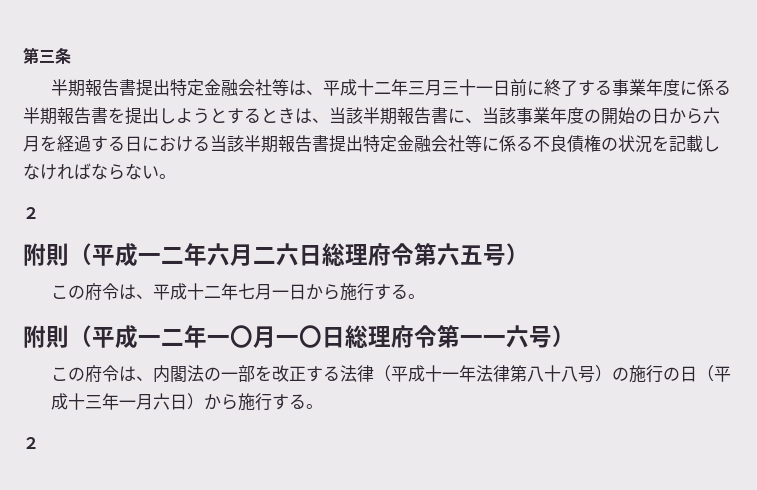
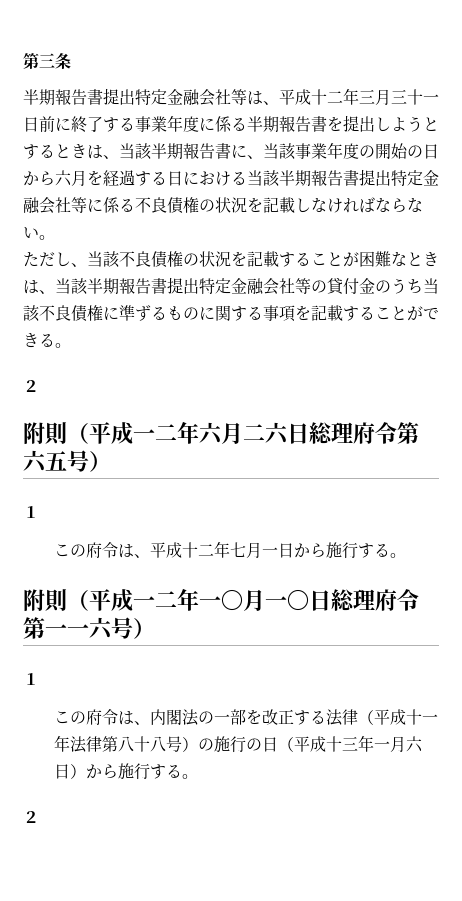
(176, 176) none -> [23,251,439,268] [23,277,439,295] [23,305,439,322] [23,333,71,348] // ただし、当該不良債権の状況を記載することが困難なときは、当該半期報告書提出特定金融会社等の貸付金のうち当該不良債権に準ずるものに関する事項を記載することができる。
(529, 254) none -> [23,506,39,518] // １
(575, 336) none -> [23,673,39,685] // １

